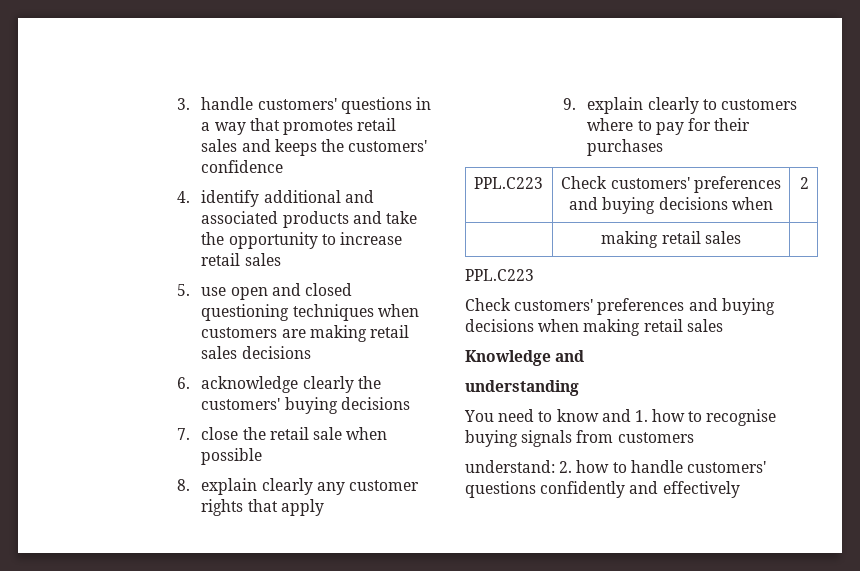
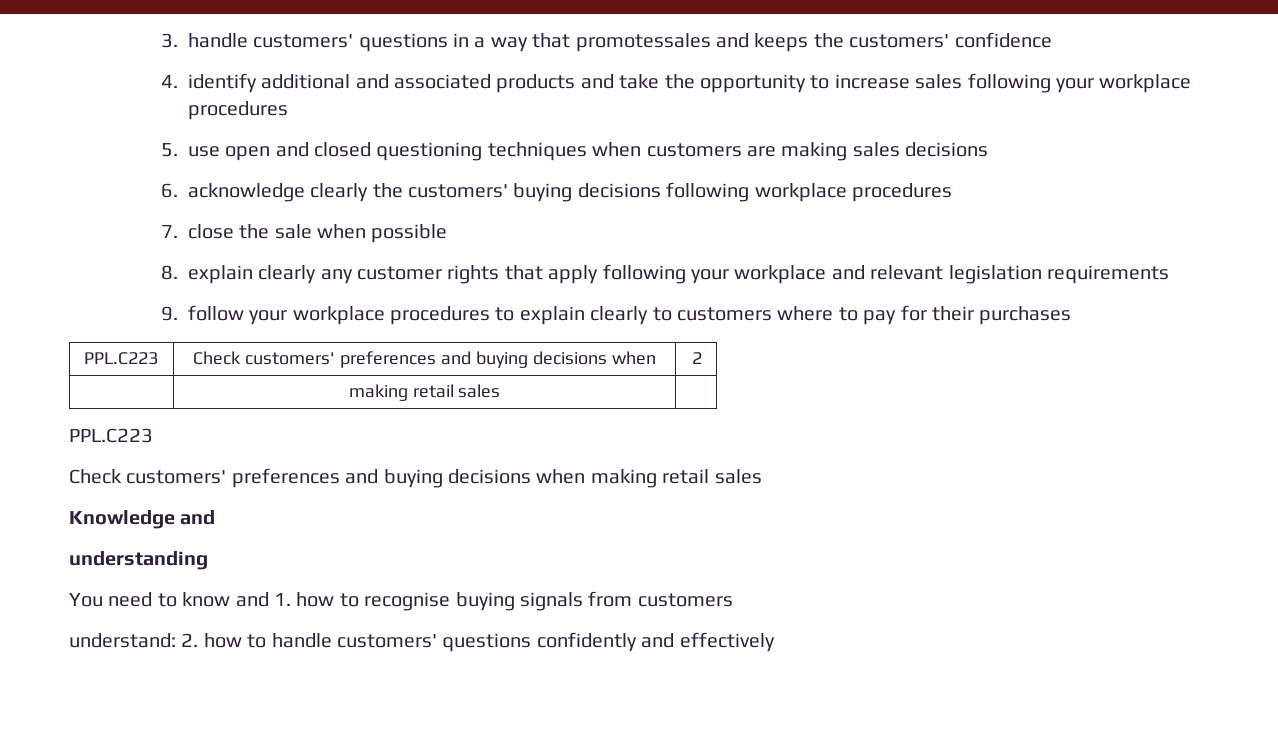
[282,118,397,135] [201,139,238,152] promotes retail sales -> [575,33,711,52] promotessales
[201,253,281,266] retail sales -> [915,73,1192,93] [187,101,288,120] sales following your workplace procedures
[369,325,409,338] retail -> (848, 151) none
(410, 403) none -> [666,182,953,202] following workplace procedures
[269,427,309,440] retail -> (270, 231) none
[562,98,576,110] // 9. -> [602,264,1170,284] [160,305,515,325] following your workplace and relevant legislation requirements // 9. follow your workplace procedures to

